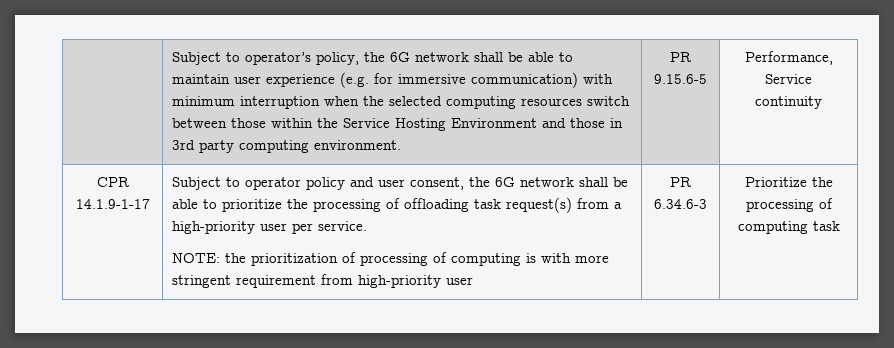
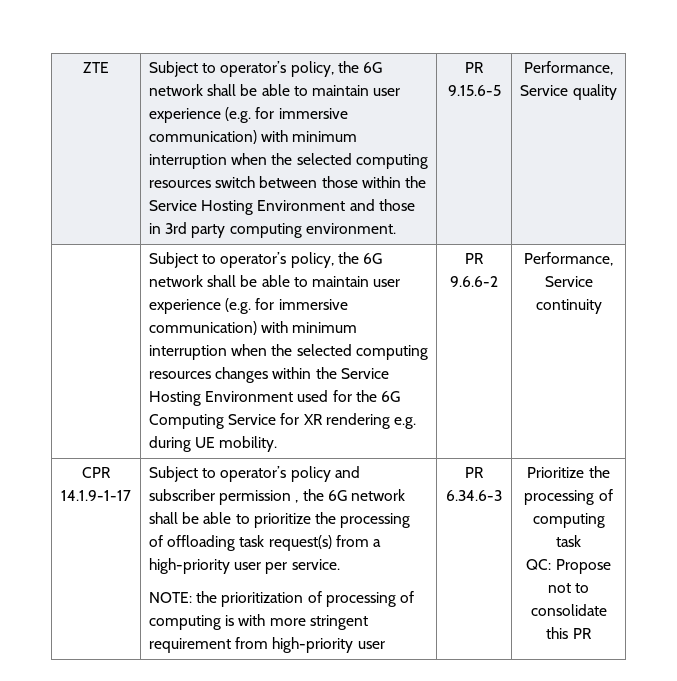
(172, 58) none -> [83,62,109,73] ZTE
(707, 79) none -> [524,61,613,75] [520,84,617,100] [148,252,382,268] [148,275,401,287] [148,298,348,314] [148,321,358,335] [148,344,428,360] [148,367,389,383] [148,390,400,406] [148,413,416,429] [148,436,278,452] [465,253,484,264] [450,276,498,287] | Performance, Service quality // | Subject to operator’s policy, the 6G network shall be able to maintain user experience (e.g. for immersive communication) with minimum interruption when the selected computing resources changes within the Service Hosting Environment used for the 6G Computing Service for XR rendering e.g. during UE mobility. | PR 9.6.6-2
[245,177,302,190] operator -> [220,466,287,482] operator’s
[378,177,465,190] user consent, -> [148,489,299,505] subscriber permission ,
(840, 226) none -> [526,559,611,574] [547,583,590,593] [530,604,607,616] [546,627,592,639] // QC: Propose not to consolidate this PR

